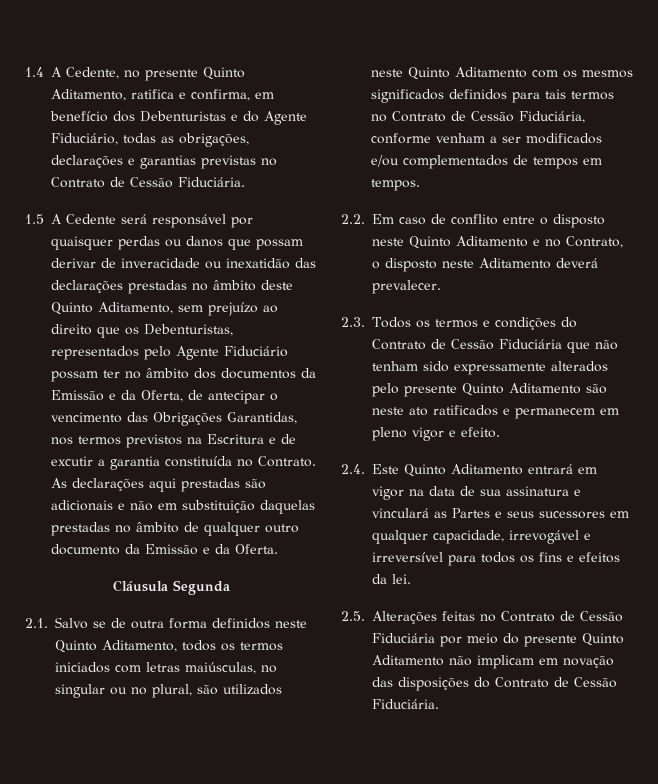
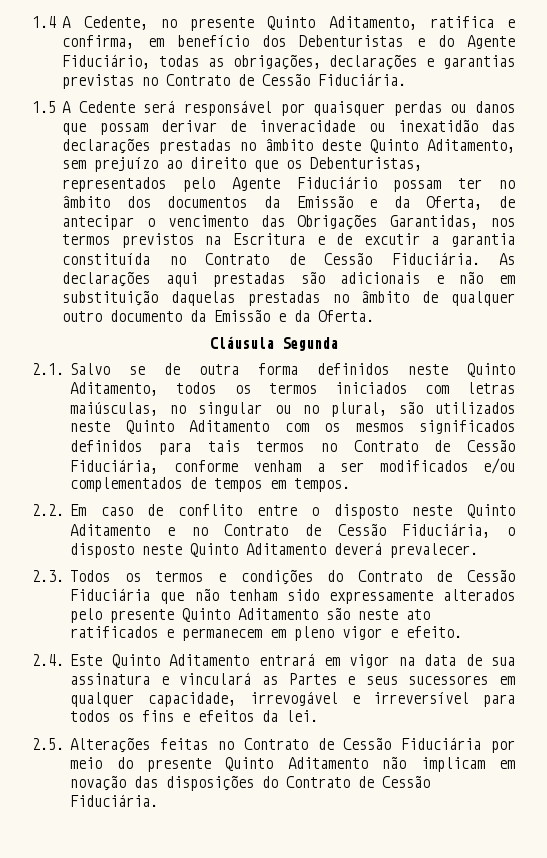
[258,456,316,467] Contrato. -> [205,252,480,265] Contrato de Cessão Fiduciária.
[566,236,623,248] [372,258,474,272] Contrato, o disposto neste -> [224,523,516,538] [70,543,239,558] Contrato de Cessão Fiduciária, o disposto neste Quinto

